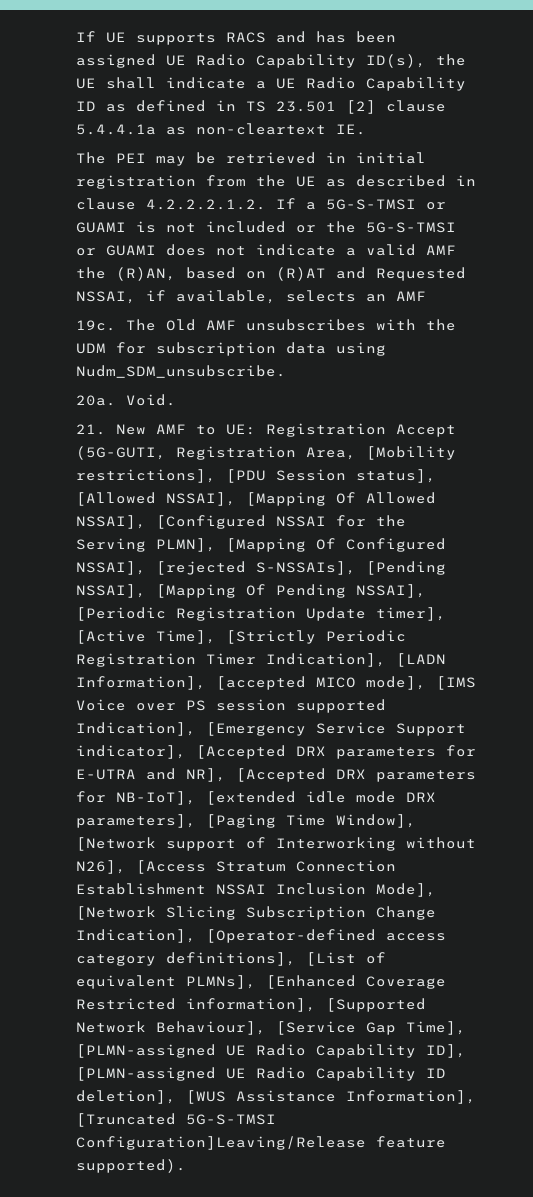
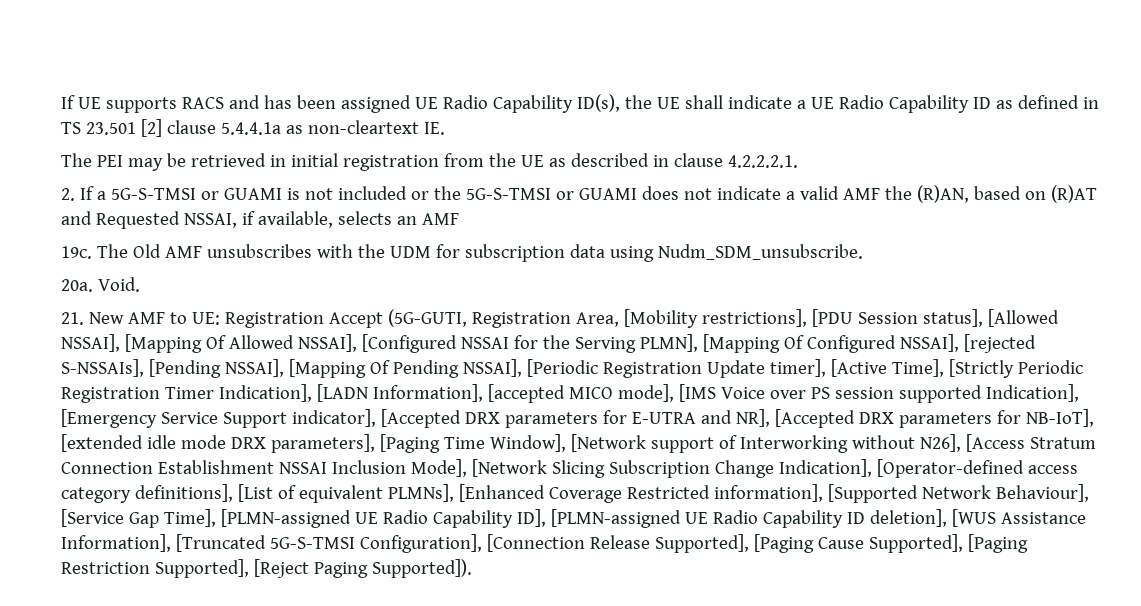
[145,199,266,210] 4.2.2.2.1.2. -> [727,155,798,168] [60,188,75,201] 4.2.2.2.1. // 2.
[75,1136,446,1150] [75,1159,186,1173] Configuration]Leaving/Release feature supported). -> [359,534,1028,553] [60,559,472,578] Configuration], [Connection Release Supported], [Paging Cause Supported], [Paging Restriction Supported], [Reject Paging Supported]).

